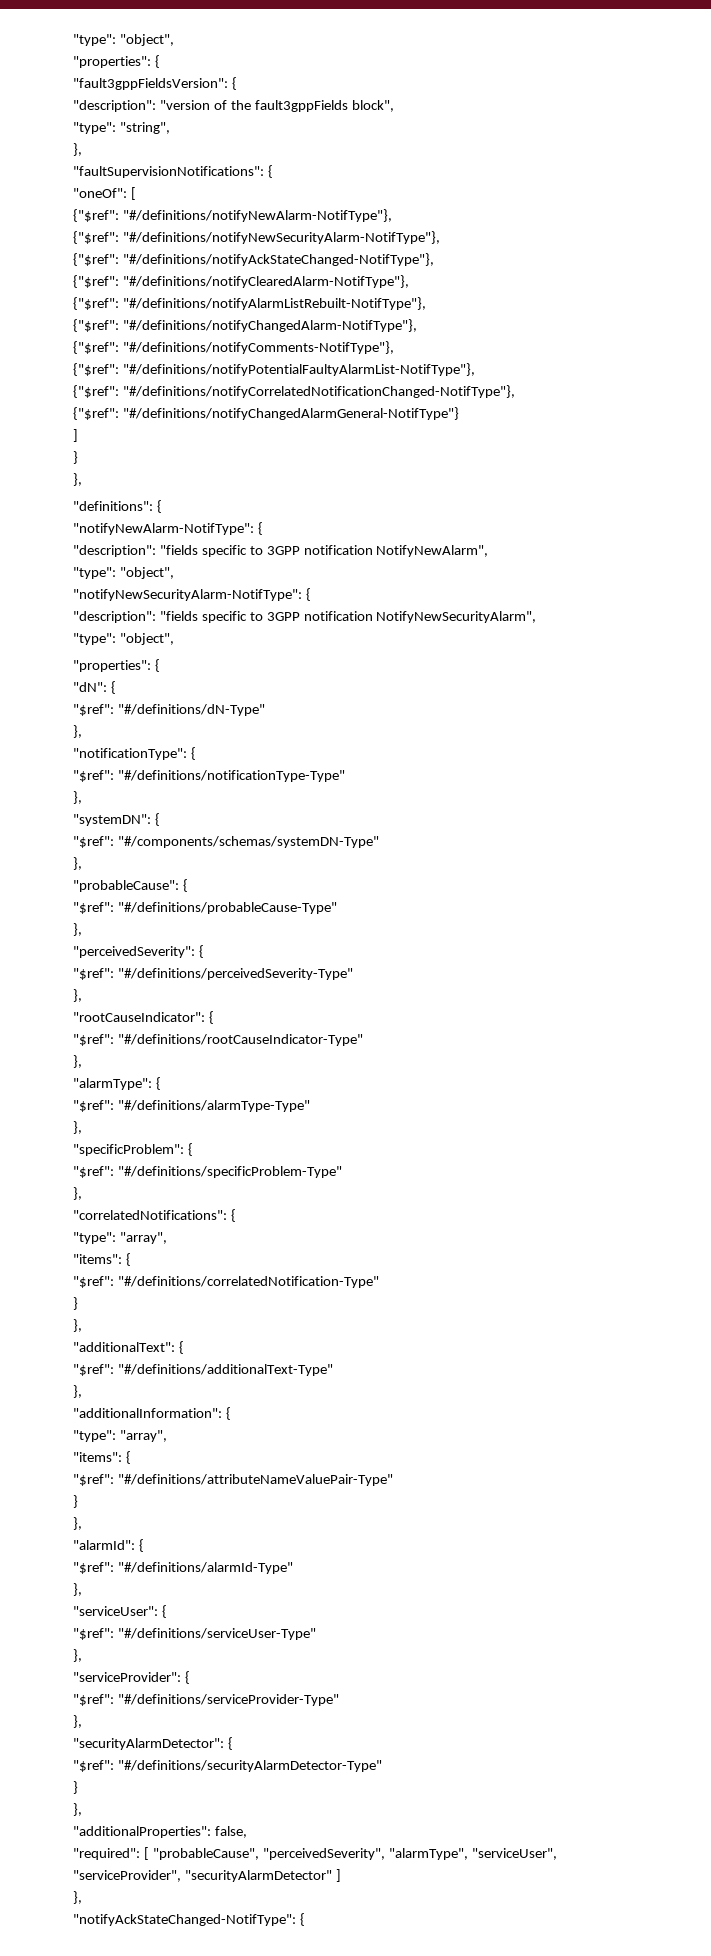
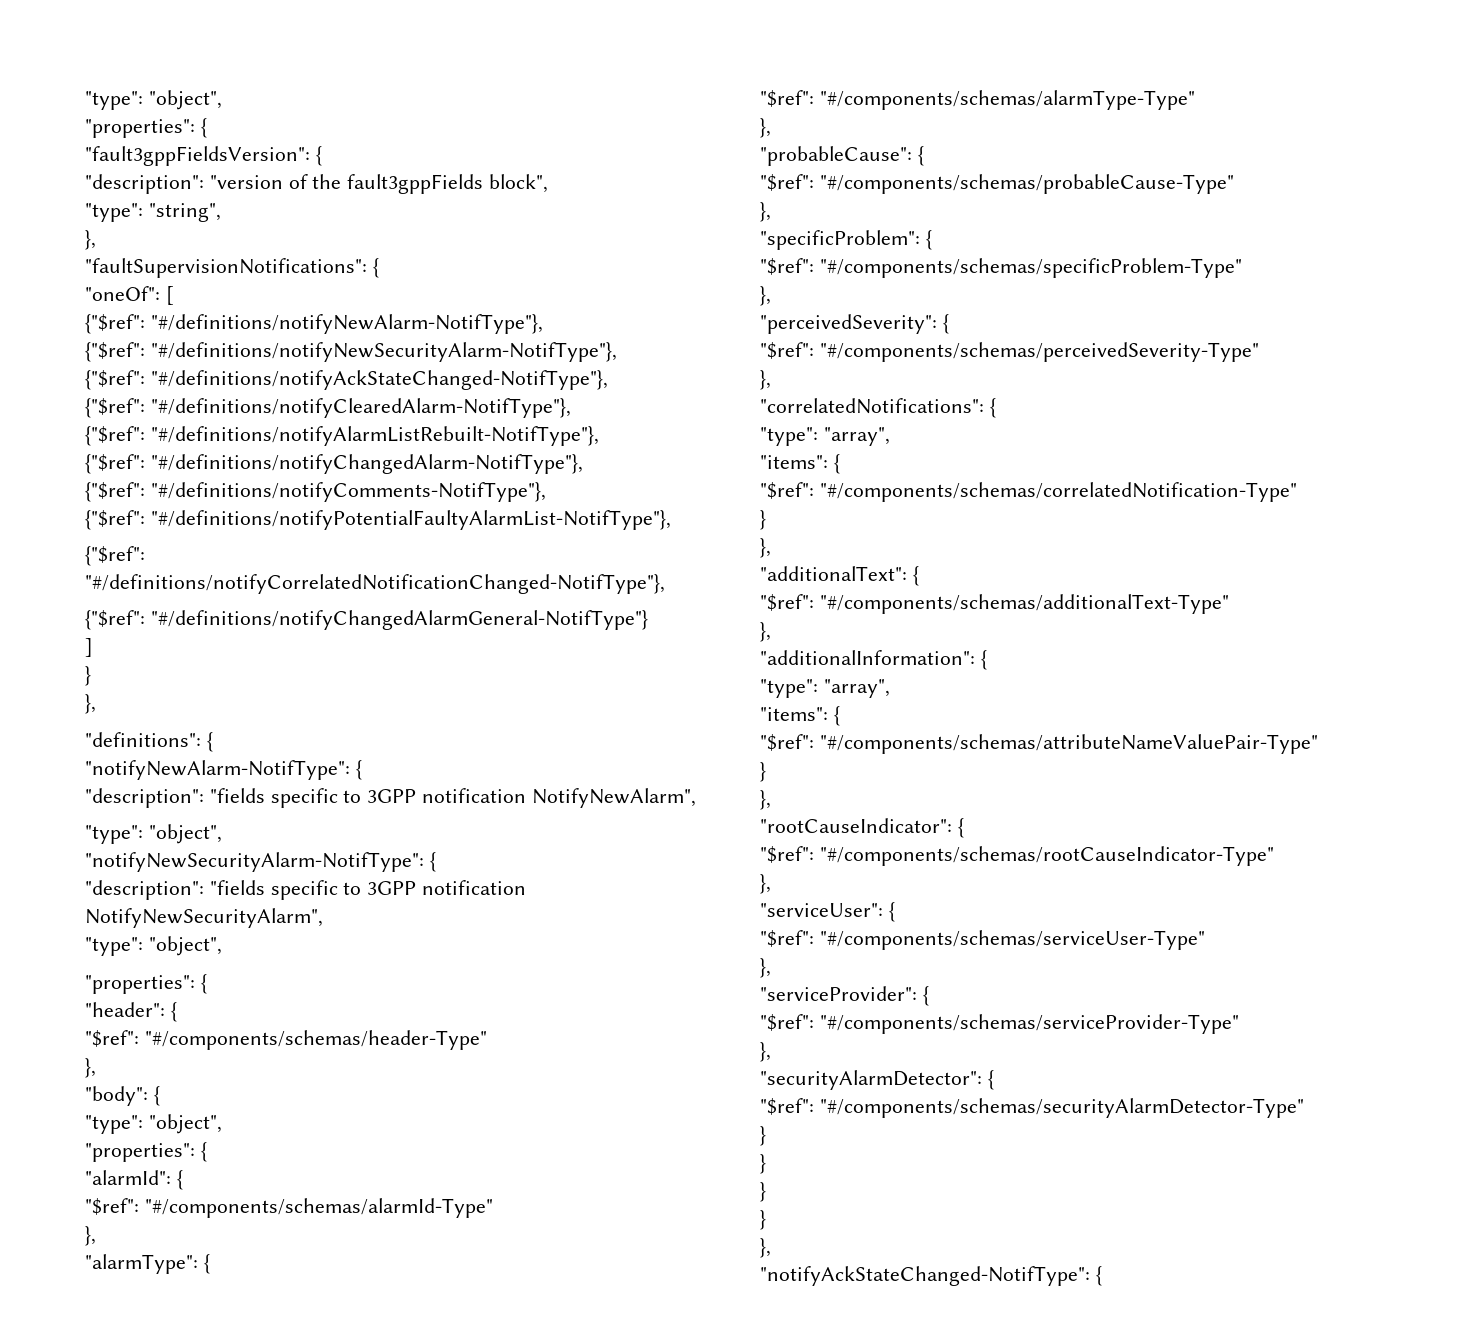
[73,681,116,694] [73,704,265,716] [73,725,82,738] [73,747,196,760] [73,770,345,782] [73,791,82,804] [73,813,160,826] [73,836,379,848] "dN": { // "$ref": "#/definitions/dN-Type" // }, // "notificationType": { // "$ref": "#/definitions/notificationType-Type" // }, // "systemDN": { // "$ref": "#/components/schemas/systemDN-Type" -> [85,1002,177,1022] [85,1030,487,1050] [85,1058,96,1078] [85,1086,160,1106] [85,1114,222,1134] [85,1142,207,1162] [85,1170,183,1190] [85,1198,493,1218] [85,1226,96,1246] [85,1254,210,1274] [760,90,1195,110] "header": { // "$ref": "#/components/schemas/header-Type" // }, // "body": { // "type": "object", // "properties": { // "alarmId": { // "$ref": "#/components/schemas/alarmId-Type" // }, // "alarmType": { // "$ref": "#/components/schemas/alarmType-Type"
[117,902,337,914] [73,923,82,936] [73,945,204,958] [73,968,353,980] [73,989,82,1002] [73,1011,214,1024] [73,1034,363,1046] [73,1055,82,1068] [73,1077,161,1090] [73,1100,310,1112] [73,1121,82,1134] [73,1143,193,1156] [73,1166,342,1178] "#/definitions/probableCause-Type" // }, // "perceivedSeverity": { // "$ref": "#/definitions/perceivedSeverity-Type" // }, // "rootCauseIndicator": { // "$ref": "#/definitions/rootCauseIndicator-Type" // }, // "alarmType": { // "$ref": "#/definitions/alarmType-Type" // }, // "specificProblem": { // "$ref": "#/definitions/specificProblem-Type" -> [819,174,1234,194] [760,202,771,222] [760,230,932,250] [760,258,1242,278] [760,286,771,306] [760,314,949,334] [760,342,1259,362] "#/components/schemas/probableCause-Type" // }, // "specificProblem": { // "$ref": "#/components/schemas/specificProblem-Type" // }, // "perceivedSeverity": { // "$ref": "#/components/schemas/perceivedSeverity-Type"
[117,1276,379,1288] "#/definitions/correlatedNotification-Type" -> [819,482,1297,502] "#/components/schemas/correlatedNotification-Type"
[117,1364,333,1376] "#/definitions/additionalText-Type" -> [819,594,1229,614] "#/components/schemas/additionalText-Type"
[117,1474,393,1486] [73,1495,78,1508] [73,1517,82,1530] [73,1539,144,1552] [73,1562,293,1574] "#/definitions/attributeNameValuePair-Type" // } // }, // "alarmId": { // "$ref": "#/definitions/alarmId-Type" -> [819,734,1318,754] [760,762,766,782] [760,790,771,810] [760,818,964,838] [760,846,1274,866] "#/components/schemas/attributeNameValuePair-Type" // } // }, // "rootCauseIndicator": { // "$ref": "#/components/schemas/rootCauseIndicator-Type"
[117,1628,316,1640] "#/definitions/serviceUser-Type" -> [819,930,1205,950] "#/components/schemas/serviceUser-Type"
[117,1694,339,1706] "#/definitions/serviceProvider-Type" -> [819,1014,1239,1034] "#/components/schemas/serviceProvider-Type"
[117,1760,382,1772] [73,1781,78,1794] [73,1803,82,1816] [73,1826,247,1838] [73,1847,557,1860] [73,1869,341,1882] "#/definitions/securityAlarmDetector-Type" // } // }, // "additionalProperties": false, // "required": [ "probableCause", "perceivedSeverity", "alarmType", "serviceUser", "serviceProvider", "securityAlarmDetector" ] -> [819,1098,1304,1118] [760,1126,766,1146] [760,1154,766,1174] [760,1182,766,1202] [760,1210,766,1230] "#/components/schemas/securityAlarmDetector-Type" // } // } // } // }

